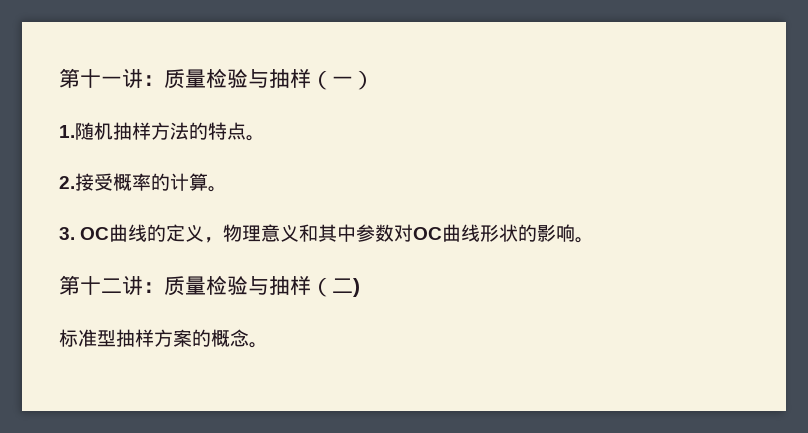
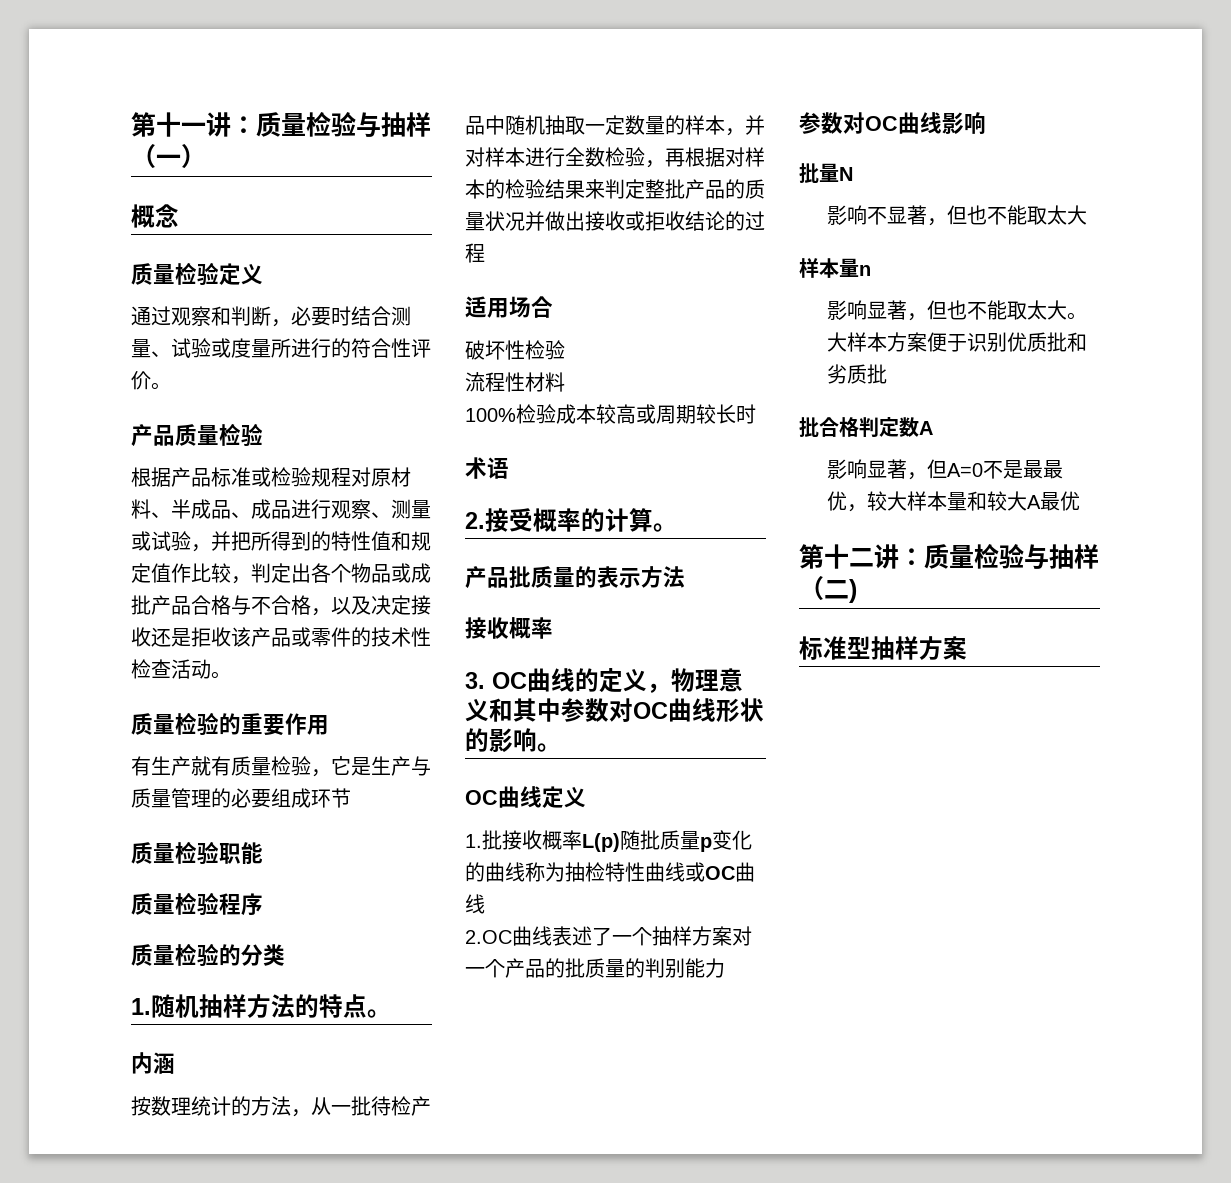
(374, 80) none -> [131,204,179,228] [131,262,263,285] [131,306,411,327] [131,338,431,358] [131,371,171,390] [131,423,263,447] [131,467,411,487] [131,499,431,520] [131,531,431,552] [131,563,431,584] [131,595,431,616] [131,627,431,647] [131,659,231,679] [131,712,329,736] [131,756,431,777] [131,788,351,808] [131,841,263,864] [131,892,263,916] [131,943,285,966] // 概念 // 质量检验定义 // 通过观察和判断，必要时结合测量、试验或度量所进行的符合性评价。 // 产品质量检验 // 根据产品标准或检验规程对原材料、半成品、成品进行观察、测量或试验，并把所得到的特性值和规定值作比较，判定出各个物品或成批产品合格与不合格，以及决定接收还是拒收该产品或零件的技术性检查活动。 // 质量检验的重要作用 // 有生产就有质量检验，它是生产与质量管理的必要组成环节 // 质量检验职能 // 质量检验程序 // 质量检验的分类
(265, 138) none -> [131,1052,175,1074] [131,1096,431,1117] [465,115,765,136] [465,147,765,168] [465,179,765,199] [465,211,765,231] [465,243,485,263] [465,296,553,318] [465,340,565,360] [465,372,565,392] [465,404,756,424] [465,457,509,479] // 内涵 // 按数理统计的方法，从一批待检产品中随机抽取一定数量的样本，并对样本进行全数检验，再根据对样本的检验结果来判定整批产品的质量状况并做出接收或拒收结论的过程 // 适用场合 // 破坏性检验 // 流程性材料 // 100%检验成本较高或周期较长时 // 术语
(227, 189) none -> [465,566,685,589] [465,617,553,639] // 产品批质量的表示方法 // 接收概率
(595, 240) none -> [465,786,586,808] [465,830,752,852] [465,862,755,882] [465,894,485,914] [465,926,752,946] [465,958,725,978] [799,112,986,135] [799,163,853,183] [826,205,1087,226] [799,258,871,278] [826,300,1087,321] [826,332,1087,352] [826,364,887,384] [799,417,933,438] [826,459,1063,480] [826,491,1080,512] // OC曲线定义 // 1.批接收概率L(p)随批质量p变化的曲线称为抽检特性曲线或OC曲线 // 2.OC曲线表述了一个抽样方案对一个产品的批质量的判别能力 // 参数对OC曲线影响 // 批量N // 影响不显著，但也不能取太大 // 样本量n // 影响显著，但也不能取太大。大样本方案便于识别优质批和劣质批 // 批合格判定数A // 影响显著，但A=0不是最最优，较大样本量和较大A最优
[192,329,268,348] 的概念。 -> (967, 648) none

